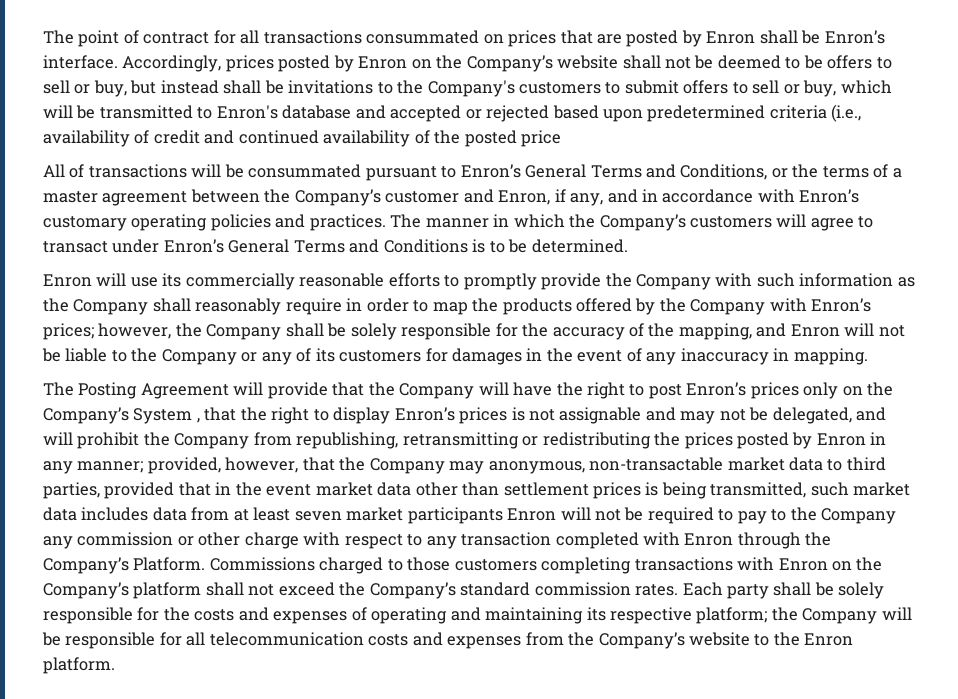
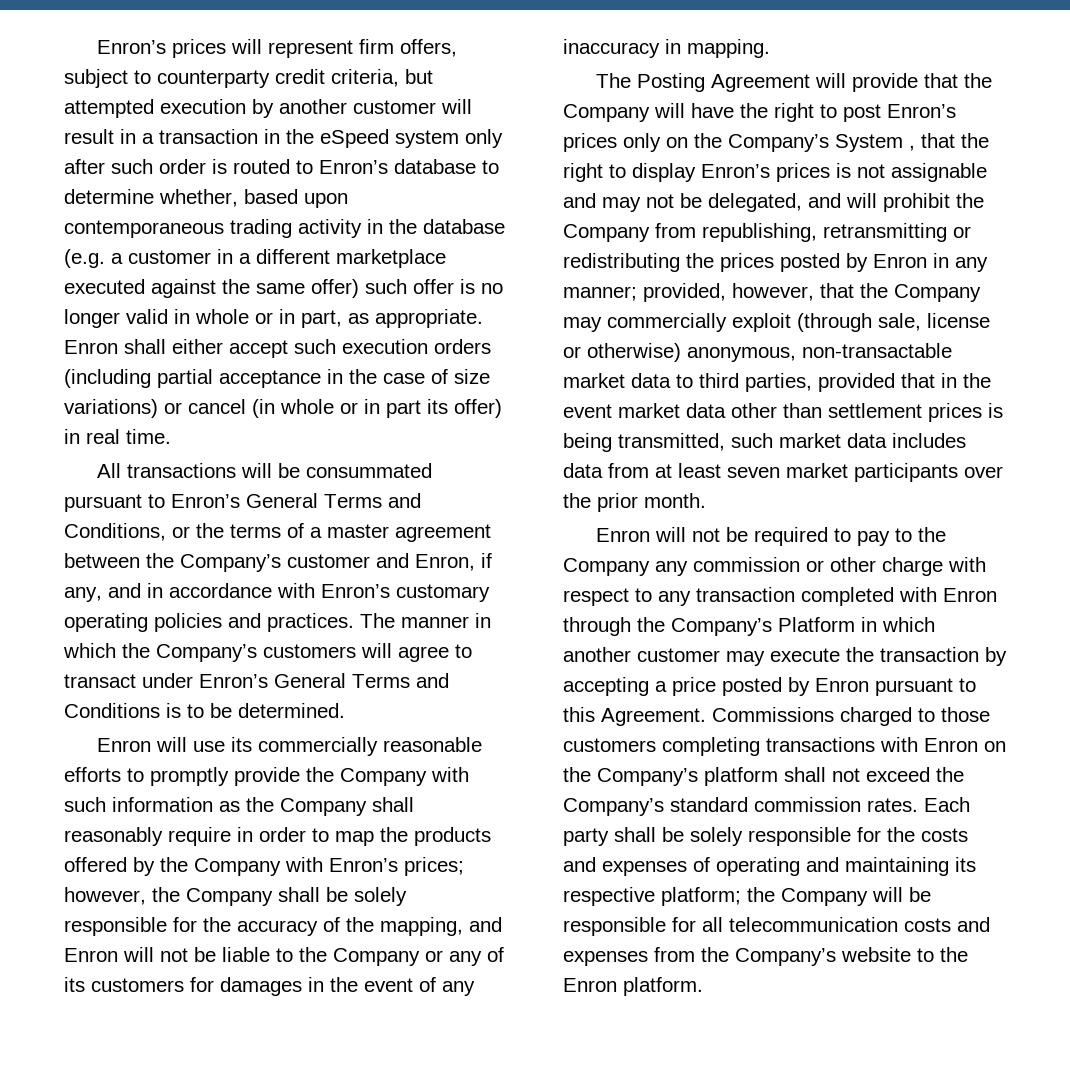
[43,30,885,47] [43,55,892,72] [43,80,892,97] [43,104,862,122] [43,130,562,147] The point of contract for all transactions consummated on prices that are posted by Enron shall be Enron’s interface. Accordingly, prices posted by Enron on the Company’s website shall not be deemed to be offers to sell or buy, but instead shall be invitations to the Company's customers to submit offers to sell or buy, which will be transmitted to Enron's database and accepted or rejected based upon predetermined criteria (i.e., availability of credit and continued availability of the posted price -> [97,39,458,58] [64,69,433,88] [64,99,472,118] [64,129,503,148] [64,159,499,174] [64,189,348,208] [64,219,505,238] [64,249,446,268] [64,279,503,298] [64,309,483,328] [64,339,491,358] [64,369,490,388] [64,399,502,418] [64,429,171,444] Enron’s prices will represent firm offers, subject to counterparty credit criteria, but attempted execution by another customer will result in a transaction in the eSpeed system only after such order is routed to Enron’s database to determine whether, based upon contemporaneous trading activity in the database (e.g. a customer in a different marketplace executed against the same offer) such offer is no longer valid in whole or in part, as appropriate. Enron shall either accept such execution orders (including partial acceptance in the case of size variations) or cancel (in whole or in part its offer) in real time.
[69,164,85,178] of -> (122, 470) none
(485, 467) none -> [607,313,990,332] [563,343,681,362] commercially exploit (through sale, license or otherwise)
(503, 515) none -> [964,466,1003,478] [563,493,706,512] over the prior month. //
[133,557,206,571] Platform. -> [778,617,935,632] [563,647,1007,666] [563,677,976,696] [563,707,706,726] Platform in which another customer may execute the transaction by accepting a price posted by Enron pursuant to this Agreement.

